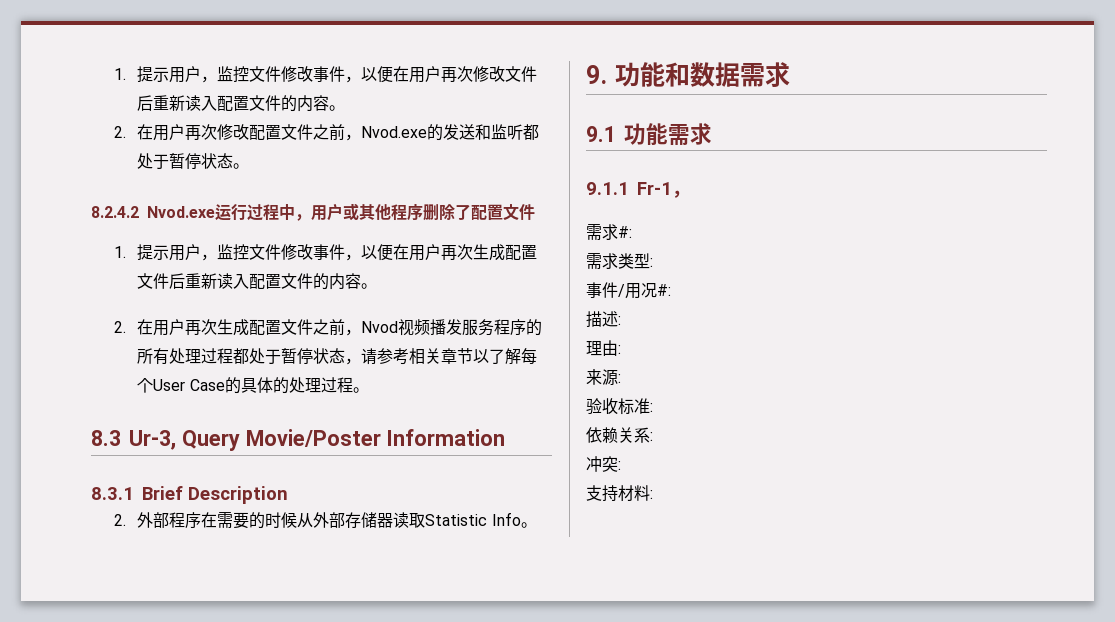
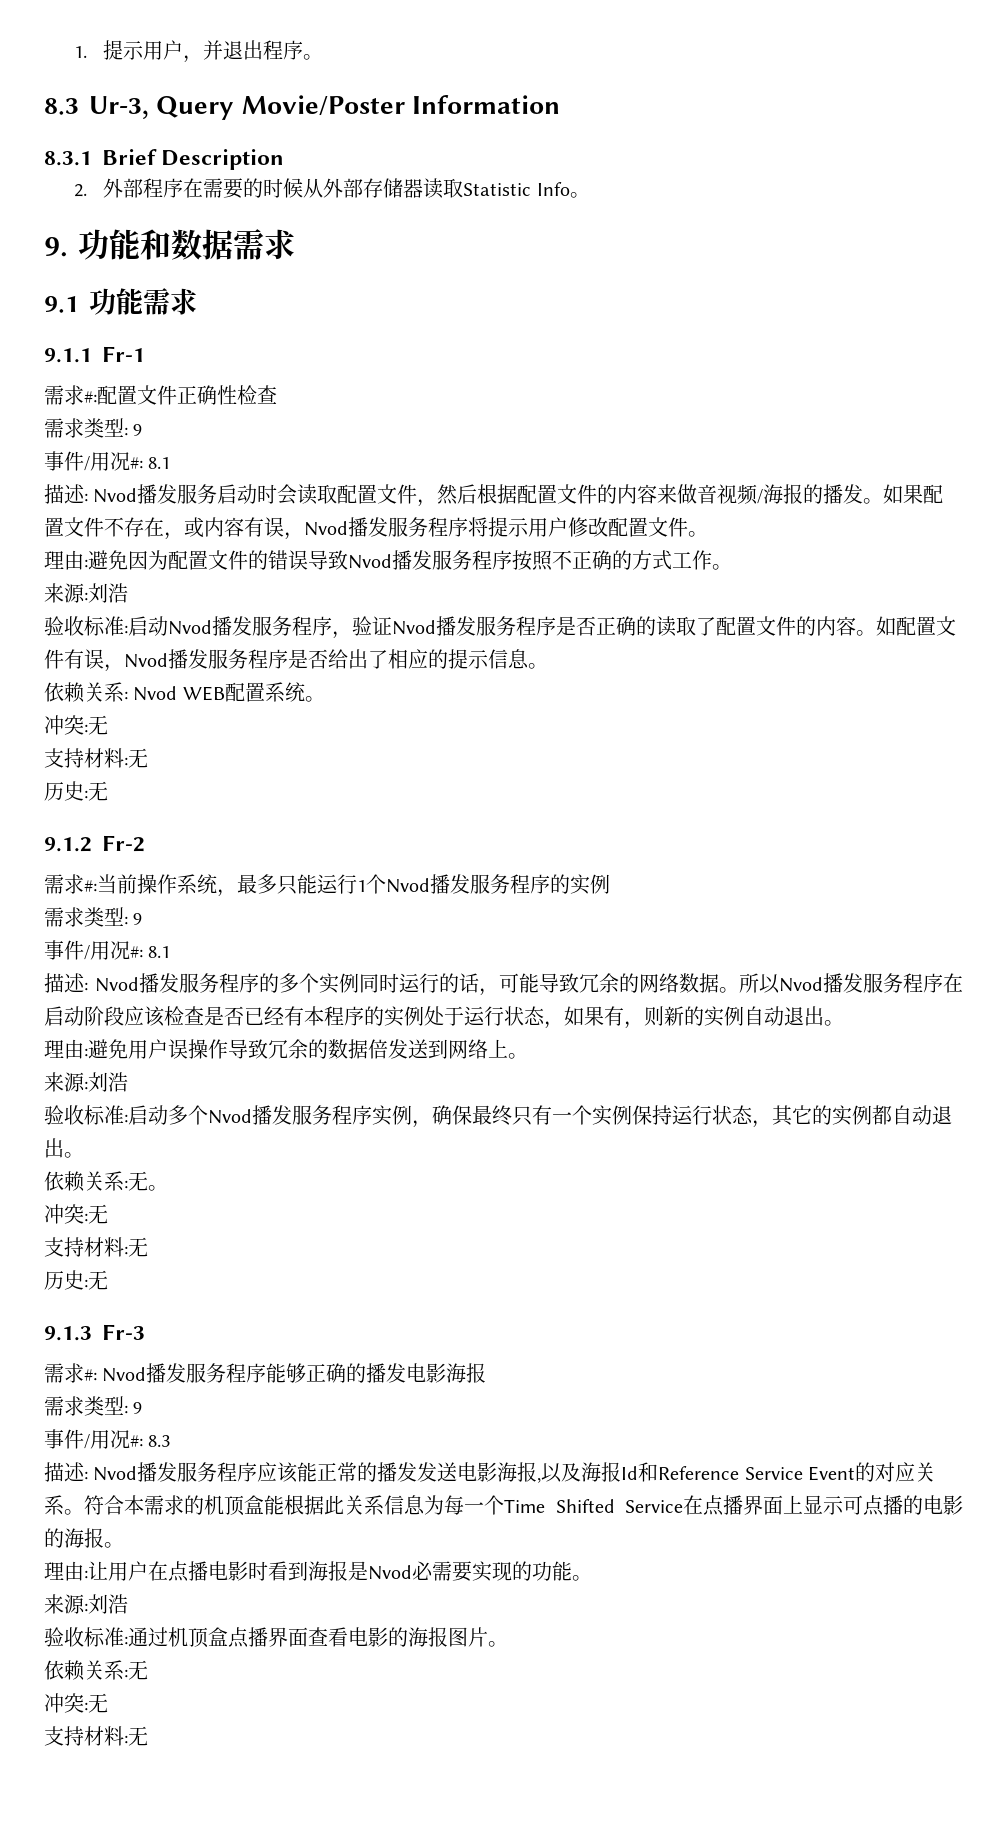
[114,66,538,83] [137,95,346,112] [114,124,540,141] [137,153,250,169] [91,203,535,221] [114,244,538,261] [137,273,378,290] [114,319,543,336] [137,348,538,365] [137,377,353,394] 1.提示用户，监控文件修改事件，以便在用户再次修改文件后重新读入配置文件的内容。 // 2.在用户再次修改配置文件之前，Nvod.exe的发送和监听都处于暂停状态。 // 8.2.4.2 Nvod.exe运行过程中，用户或其他程序删除了配置文件 // 1.提示用户，监控文件修改事件，以便在用户再次生成配置文件后重新读入配置文件的内容。 // 2.在用户再次生成配置文件之前，Nvod视频播发服务程序的所有处理过程都处于暂停状态，请参考相关章节以了解每个User Case的具体的处理过程 -> [73,40,304,63] 1.提示用户，并退出程序
[672,190,691,198] [586,224,632,240] [586,253,653,269] [586,282,671,299] [586,311,621,328] [586,340,621,356] [586,369,621,386] [586,398,653,415] [586,427,653,443] [586,456,621,472] [586,485,653,502] ， // 需求#: // 需求类型: // 事件/用况#: // 描述: // 理由: // 来源: // 验收标准: // 依赖关系: // 冲突: // 支持材料: -> [44,385,277,405] [44,418,143,438] [44,451,171,471] [44,484,944,507] [44,517,708,540] [44,550,732,571] [44,583,128,603] [44,616,956,639] [44,649,548,672] [44,682,325,703] [44,715,108,735] [44,748,148,768] [44,781,108,801] [44,835,145,852] [44,874,610,897] [44,907,143,927] [44,940,171,960] [44,973,963,996] [44,1006,844,1029] [44,1039,528,1059] [44,1072,128,1092] [44,1105,952,1128] [44,1138,84,1158] [44,1171,168,1192] [44,1204,108,1224] [44,1237,148,1257] [44,1270,108,1290] [44,1324,145,1341] [44,1363,487,1383] [44,1396,143,1416] [44,1429,171,1449] [44,1462,936,1483] [44,1495,963,1516] [44,1528,124,1548] [44,1561,592,1582] [44,1594,128,1614] [44,1627,508,1648] [44,1660,148,1681] [44,1693,108,1713] [44,1726,148,1746] // 需求#:配置文件正确性检查 // 需求类型: 9 // 事件/用况#: 8.1 // 描述: Nvod播发服务启动时会读取配置文件，然后根据配置文件的内容来做音视频/海报的播发。如果配置文件不存在，或内容有误，Nvod播发服务程序将提示用户修改配置文件。 // 理由:避免因为配置文件的错误导致Nvod播发服务程序按照不正确的方式工作。 // 来源:刘浩 // 验收标准:启动Nvod播发服务程序，验证Nvod播发服务程序是否正确的读取了配置文件的内容。如配置文件有误，Nvod播发服务程序是否给出了相应的提示信息。 // 依赖关系: Nvod WEB配置系统。 // 冲突:无 // 支持材料:无 // 历史:无 // 9.1.2 Fr-2 // 需求#:当前操作系统，最多只能运行1个Nvod播发服务程序的实例 // 需求类型: 9 // 事件/用况#: 8.1 // 描述: Nvod播发服务程序的多个实例同时运行的话，可能导致冗余的网络数据。所以Nvod播发服务程序在启动阶段应该检查是否已经有本程序的实例处于运行状态，如果有，则新的实例自动退出。 // 理由:避免用户误操作导致冗余的数据倍发送到网络上。 // 来源:刘浩 // 验收标准:启动多个Nvod播发服务程序实例，确保最终只有一个实例保持运行状态，其它的实例都自动退出。 // 依赖关系:无。 // 冲突:无 // 支持材料:无 // 历史:无 // 9.1.3 Fr-3 // 需求#: Nvod播发服务程序能够正确的播发电影海报 // 需求类型: 9 // 事件/用况#: 8.3 // 描述: Nvod播发服务程序应该能正常的播发发送电影海报,以及海报Id和Reference Service Event的对应关系。符合本需求的机顶盒能根据此关系信息为每一个Time Shifted Service在点播界面上显示可点播的电影的海报。 // 理由:让用户在点播电影时看到海报是Nvod必需要实现的功能。 // 来源:刘浩 // 验收标准:通过机顶盒点播界面查看电影的海报图片。 // 依赖关系:无 // 冲突:无 // 支持材料:无

